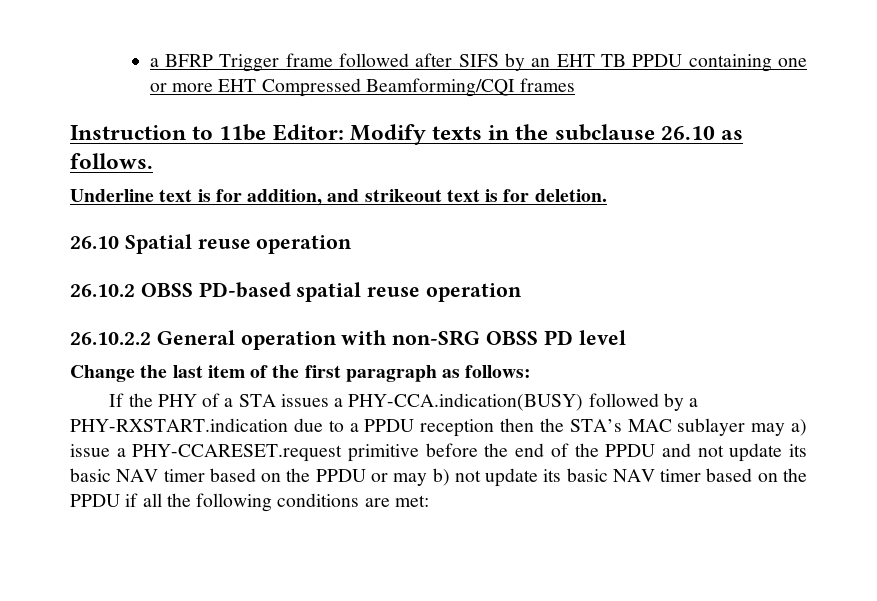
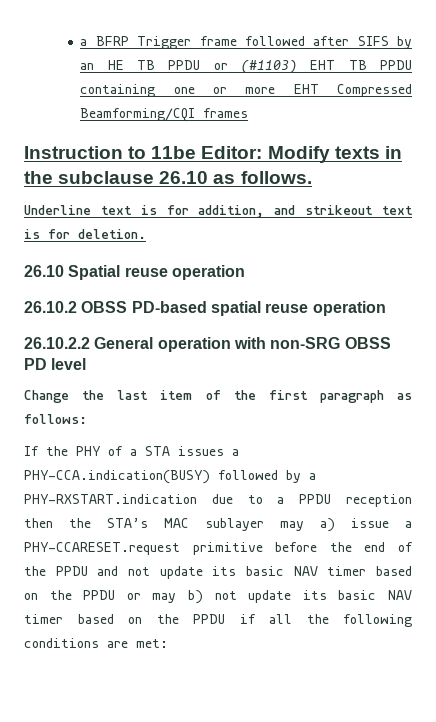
(551, 62) none -> [107,60,298,74] HE TB PPDU or (#1103)

